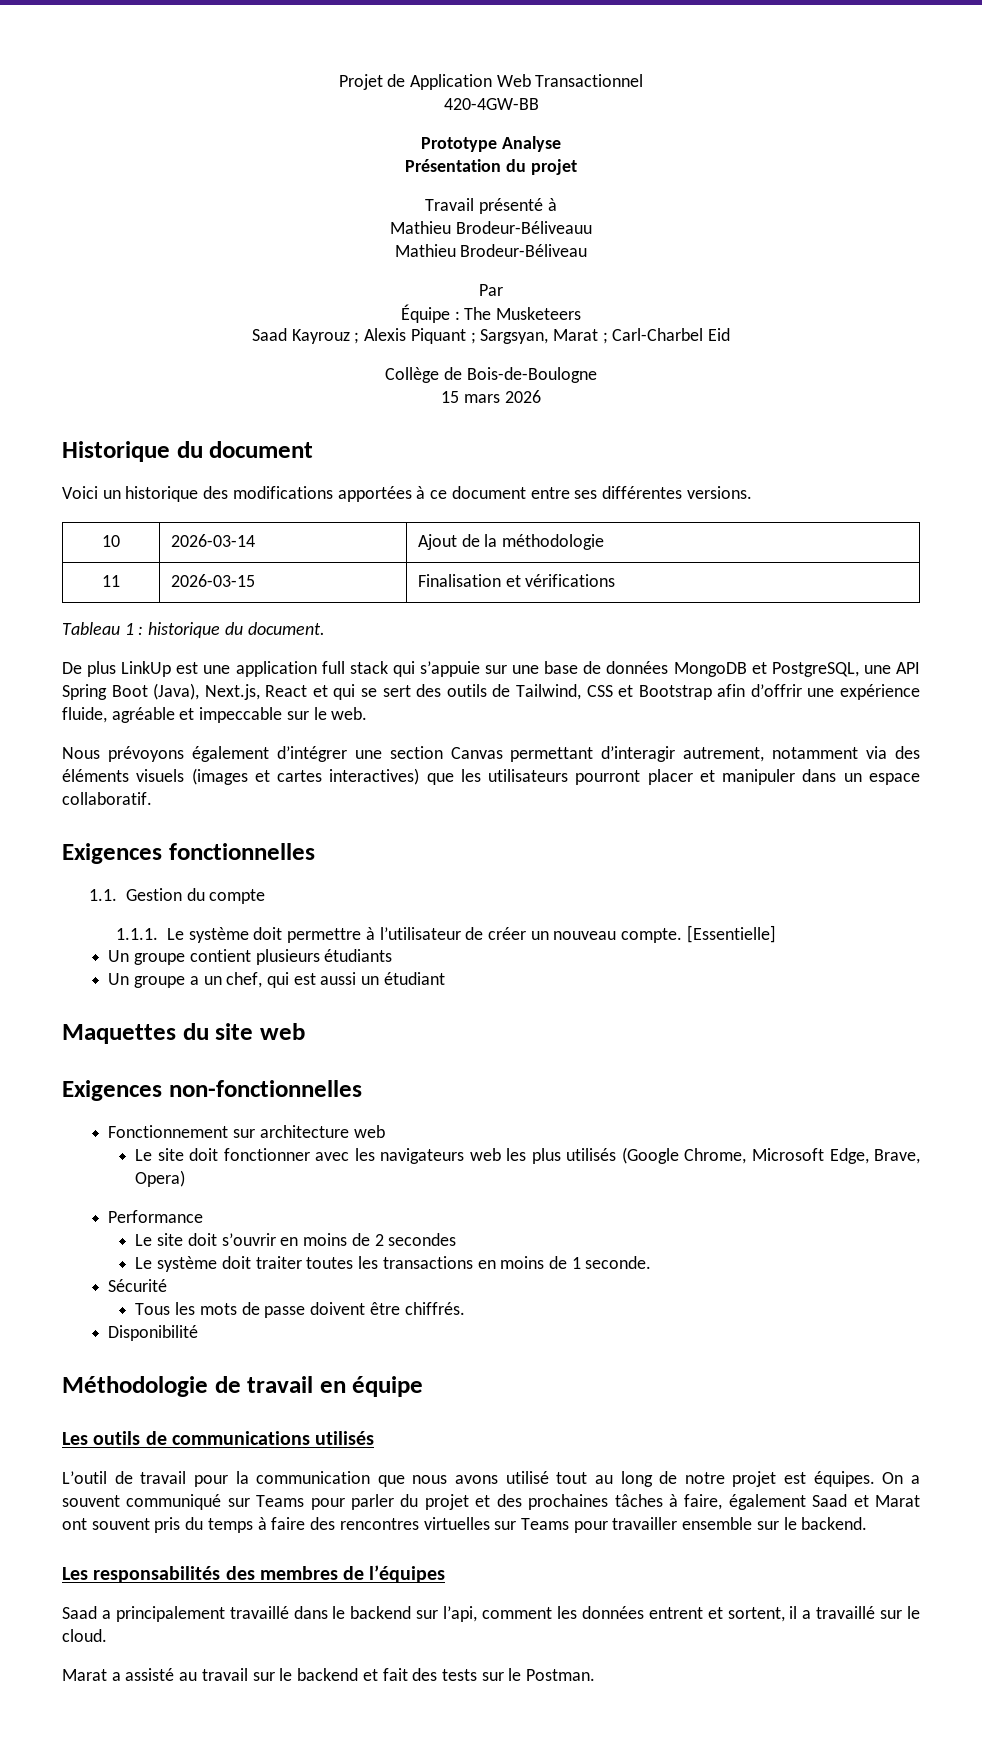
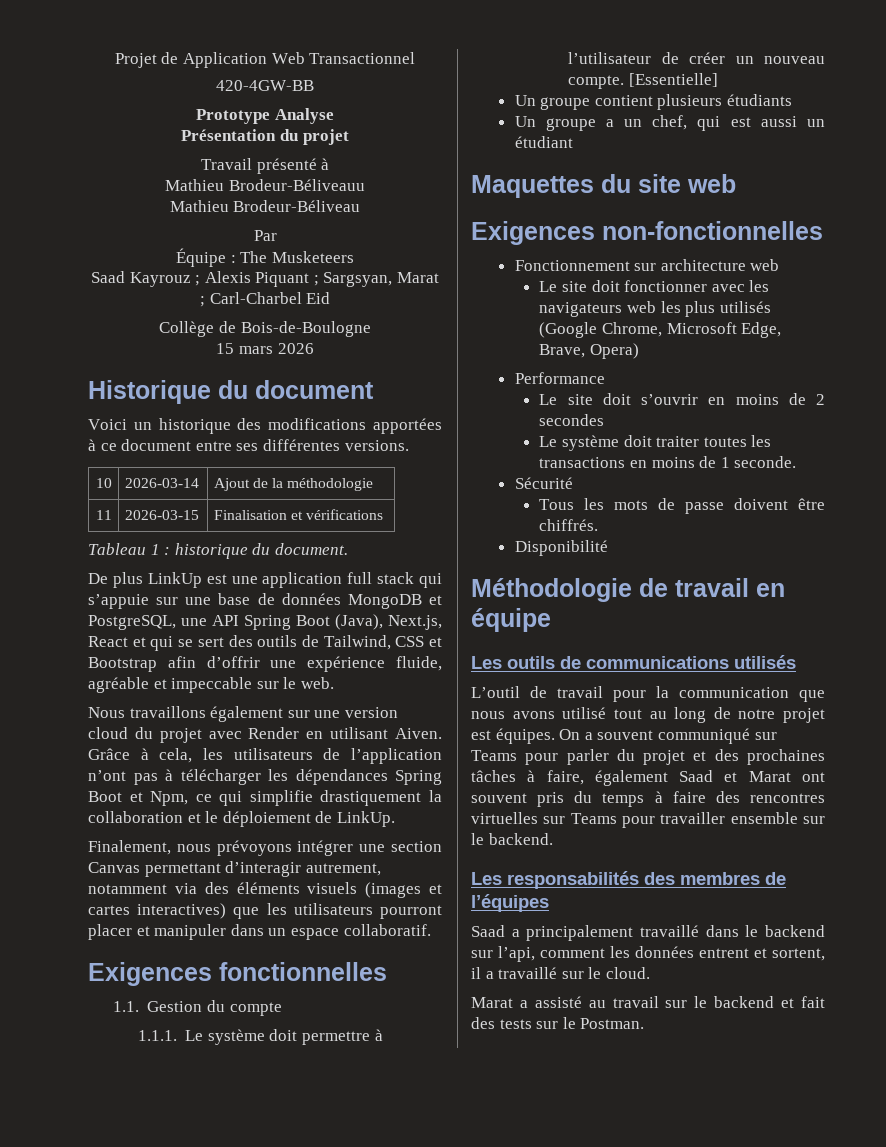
[107,746,347,762] prévoyons également d’intégrer -> [129,706,398,722] [88,727,442,743] [88,748,442,764] [88,769,442,785] [88,790,442,806] [88,811,395,827] [88,840,354,856] travaillons également sur une version cloud du projet avec Render en utilisant Aiven. Grâce à cela, les utilisateurs de l’application n’ont pas à télécharger les dépendances Spring Boot et Npm, ce qui simplifie drastiquement la collaboration et le déploiement de LinkUp. // Finalement, nous prévoyons intégrer

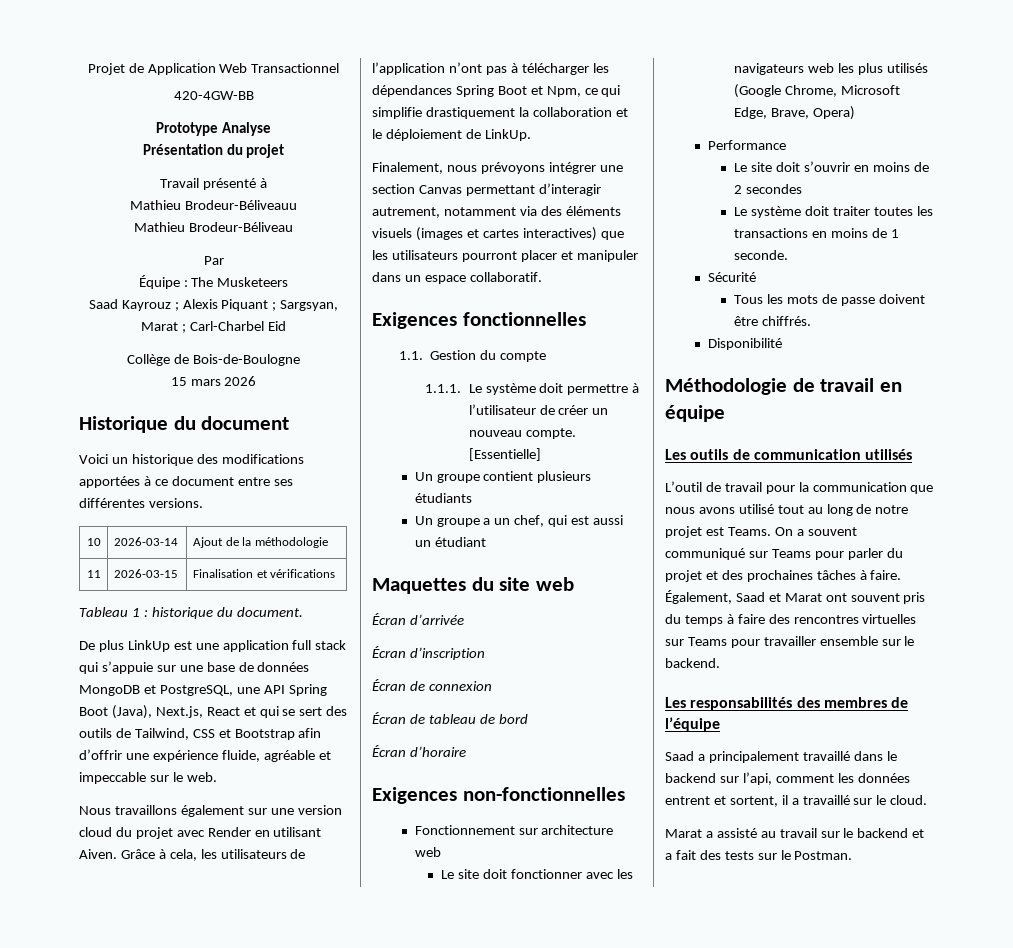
(736, 183) none -> [372,613,464,625] [372,646,485,660] [372,679,492,691] [372,712,528,724] [372,745,466,757] // Écran d’arrivée // Écran d’inscription // Écran de connexion // Écran de tableau de bord // Écran d’horaire
[586,656,729,669] communications -> [753,449,861,460] communication
[495,728,555,744] équipes. -> [727,527,771,536] Teams.
[546,770,668,786] faire, également -> [870,570,902,580] [665,590,732,604] faire. Également,
[471,894,549,912] l’équipes -> [665,717,720,732] l’équipe
(795, 1003) none -> [665,853,672,860] a

